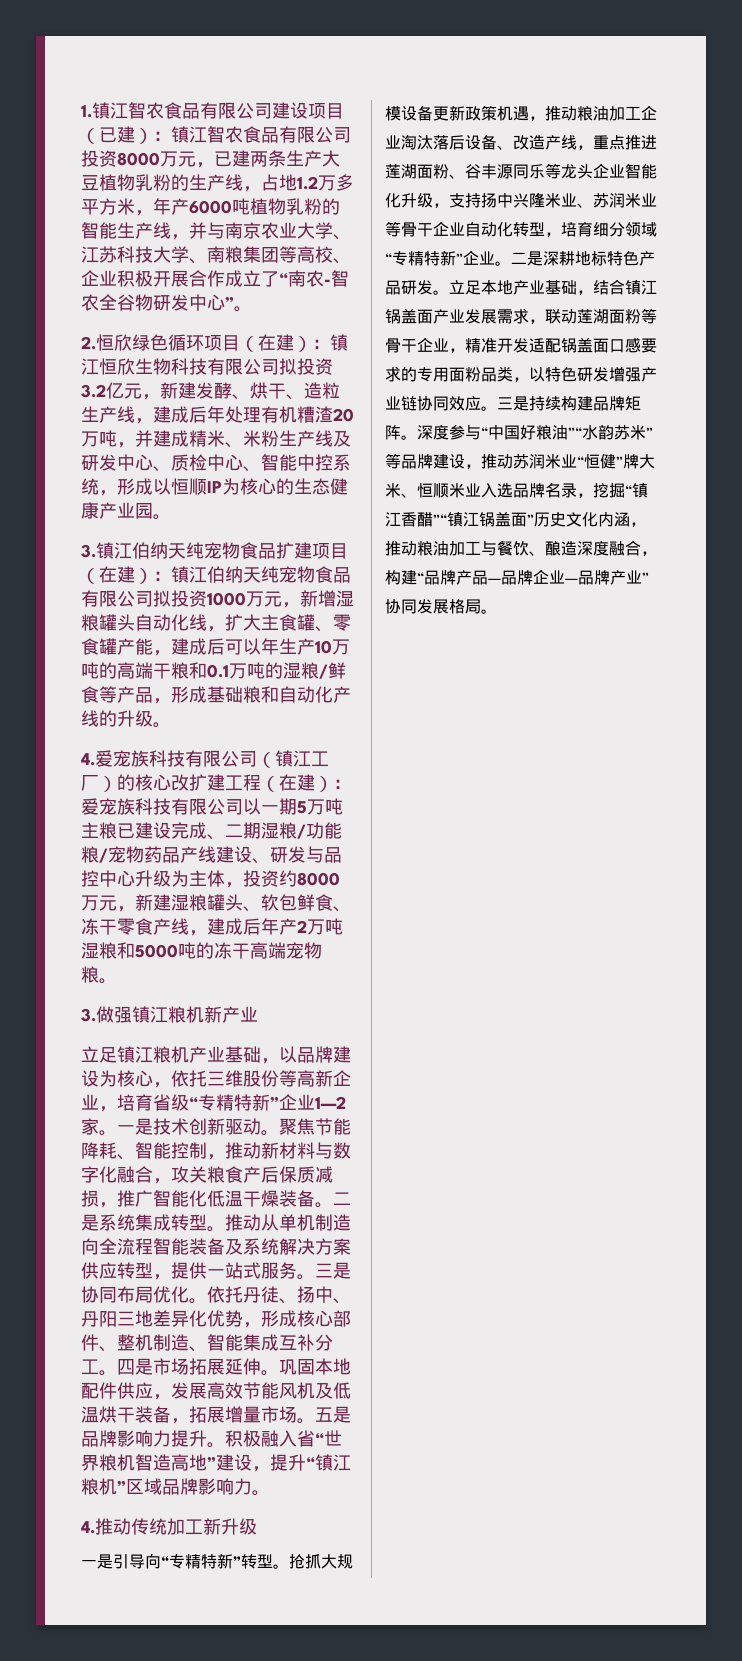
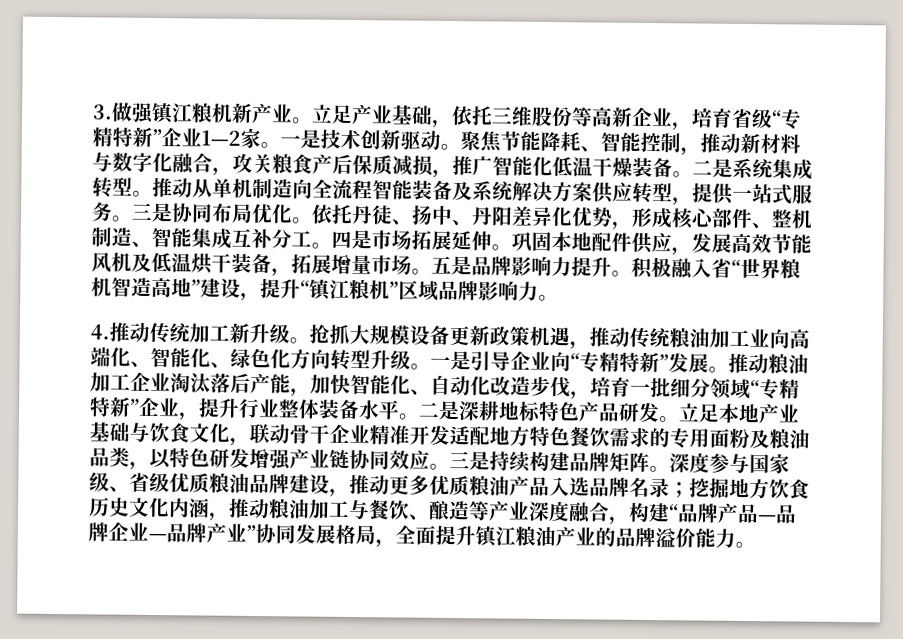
[81,102,344,119] [81,126,351,144] [81,150,340,168] [81,174,354,192] [81,198,340,216] [81,222,351,240] [81,246,351,264] [81,270,349,287] [81,294,252,312] [81,334,348,352] [81,358,333,375] [81,382,340,400] [81,406,354,424] [81,430,351,448] [81,454,351,472] [81,478,348,496] [81,502,171,520] [81,542,348,559] [81,566,351,584] [81,590,354,608] [81,614,351,632] [81,638,350,656] [81,662,346,679] [81,686,351,704] [81,710,171,728] [81,750,329,768] [81,774,351,792] [81,798,343,815] [81,822,342,840] [81,846,342,864] [81,870,340,888] [81,894,351,912] [81,918,343,936] [81,942,322,959] [81,966,117,984] 1.镇江智农食品有限公司建设项目（已建）：镇江智农食品有限公司投资8000万元，已建两条生产大豆植物乳粉的生产线，占地1.2万多平方米，年产6000吨植物乳粉的智能生产线，并与南京农业大学、江苏科技大学、南粮集团等高校、企业积极开展合作成立了“南农-智农全谷物研发中心”。 // 2.恒欣绿色循环项目（在建）：镇江恒欣生物科技有限公司拟投资3.2亿元，新建发酵、烘干、造粒生产线，建成后年处理有机糟渣20万吨，并建成精米、米粉生产线及研发中心、质检中心、智能中控系统，形成以恒顺IP为核心的生态健康产业园。 // 3.镇江伯纳天纯宠物食品扩建项目（在建）：镇江伯纳天纯宠物食品有限公司拟投资1000万元，新增湿粮罐头自动化线，扩大主食罐、零食罐产能，建成后可以年生产10万吨的高端干粮和0.1万吨的湿粮/鲜食等产品，形成基础粮和自动化产线的升级。 // 4.爱宠族科技有限公司（镇江工厂）的核心改扩建工程（在建）：爱宠族科技有限公司以一期5万吨主粮已建设完成、二期湿粮/功能粮/宠物药品产线建设、研发与品控中心升级为主体，投资约8000万元，新建湿粮罐头、软包鲜食、冻干零食产线，建成后年产2万吨湿粮和5000吨的冻干高端宠物粮。 // -> (93, 112) none
[81,1046,351,1064] [81,1070,153,1087] // 立足镇江粮机产业基础，以品牌建设为核心 -> [291,104,433,125] 。立足产业基础
[117,1310,153,1327] 三地 -> (513, 216) none
[81,1553,273,1569] // 一是引导向“专精特新”转型 -> (290, 334) none
(577, 113) none -> [629,327,810,349] [90,346,769,374] 传统粮油加工业向高端化、智能化、绿色化方向转型升级。一是引导企业向“专精特新”发展。推动
[465,134,657,150] [385,163,657,179] [385,193,657,208] [385,221,593,237] 设备、改造产线，重点推进莲湖面粉、谷丰源同乐等龙头企业智能化升级，支持扬中兴隆米业、苏润米业等骨干企业自动化转型，培育 -> [250,373,671,400] 产能，加快智能化、自动化改造步伐，培育一批
(495, 258) none -> [178,397,400,421] ，提升行业整体装备水平
[577,279,657,295] [385,308,657,324] [385,337,465,353] ，结合镇江锅盖面产业发展需求，联动莲湖面粉等骨干企业， -> [129,422,370,446] 与饮食文化，联动骨干企业
[561,337,657,353] 锅盖面口感要 -> [489,426,630,447] 地方特色餐饮需
(481, 374) none -> [749,428,810,449] 及粮油
[481,424,653,440] [385,453,655,469] [385,483,648,498] [385,512,534,527] “中国好粮油”“水韵苏米”等品牌建设，推动苏润米业“恒健”牌大米、恒顺米业入选品牌名录，挖掘“镇江香醋”“镇江锅盖面” -> [749,453,790,474] [89,472,810,500] 国家级、省级优质粮油品牌建设，推动更多优质粮油产品入选品牌名录；挖掘地方饮食
(577, 548) none -> [468,501,530,521] 等产业
(481, 606) none -> [375,524,736,548] ，全面提升镇江粮油产业的品牌溢价能力

